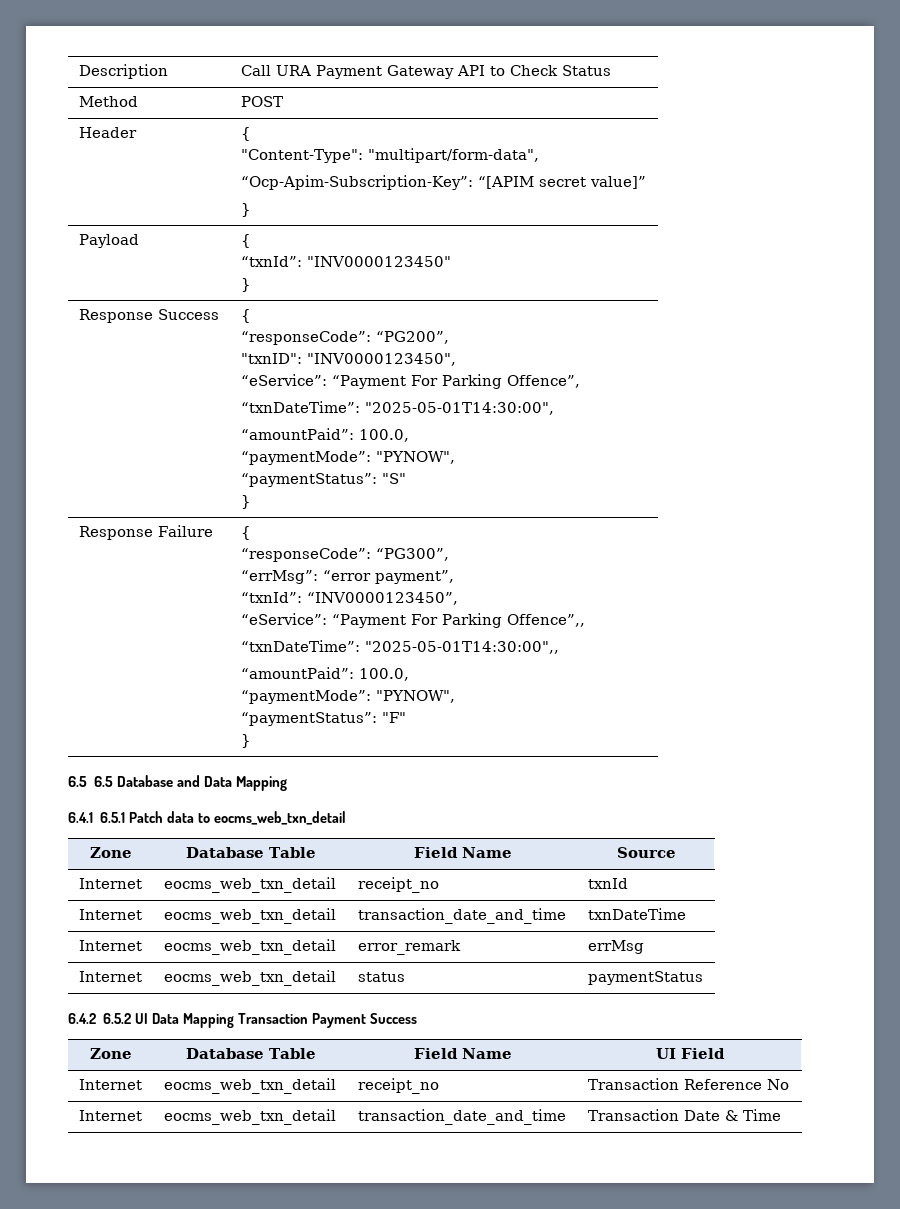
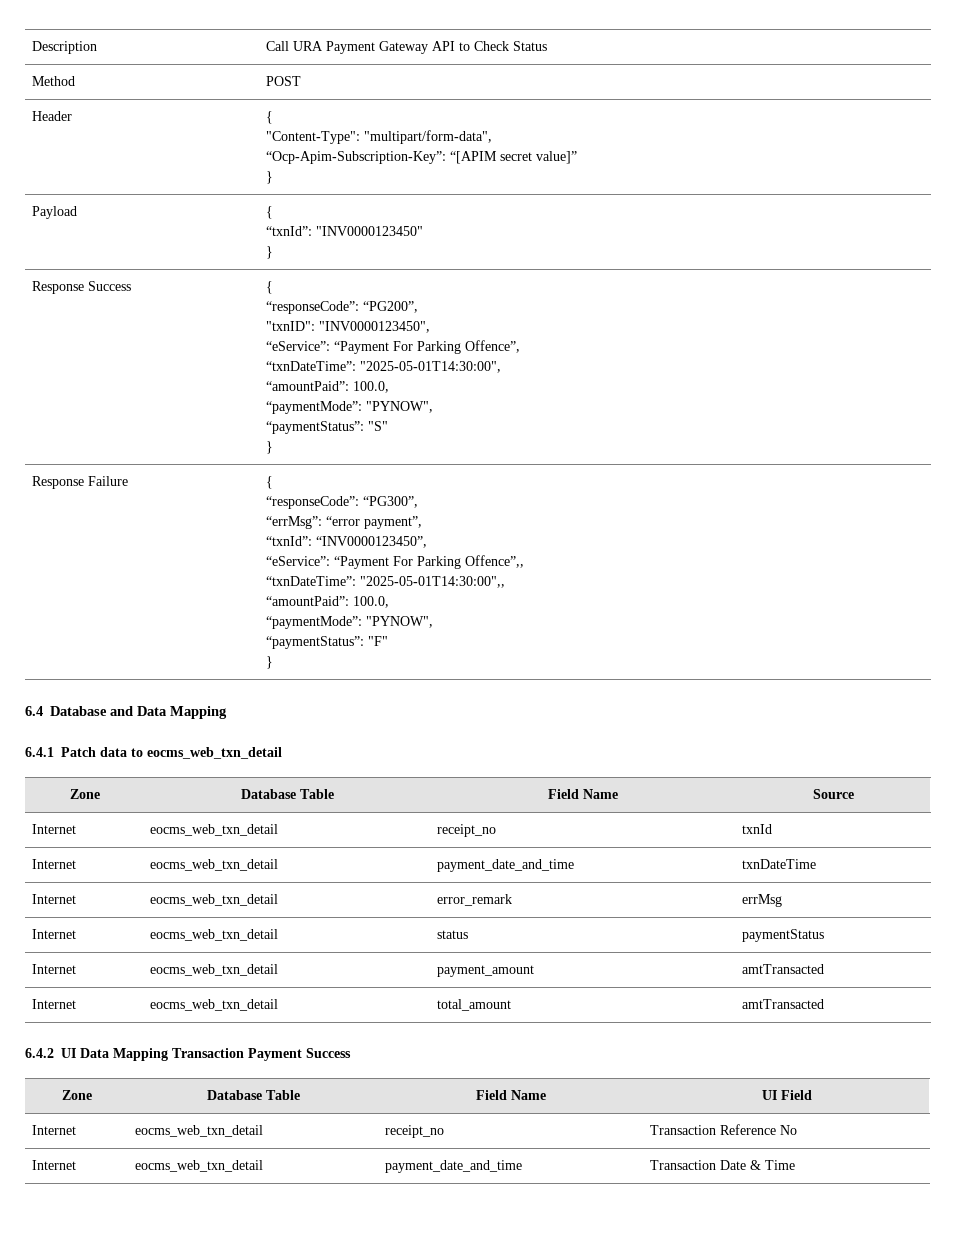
[68,776,114,787] 6.5 6.5 -> [25,706,43,716] 6.4
[100,812,126,823] 6.5.1 -> (54, 752) none
[357,908,566,924] transaction_date_and_time -> [437,859,575,872] payment_date_and_time
(703, 978) none -> [32,964,77,974] [150,964,279,976] [437,965,535,977] [742,964,825,974] [32,999,77,1009] [150,999,279,1011] [437,999,512,1011] [742,999,825,1009] // Internet | eocms_web_txn_detail | payment_amount | amtTransacted // Internet | eocms_web_txn_detail | total_amount | amtTransacted
[103,1013,132,1024] 6.5.2 -> (54, 1053) none
[357,1109,566,1125] transaction_date_and_time -> [385,1160,523,1173] payment_date_and_time

